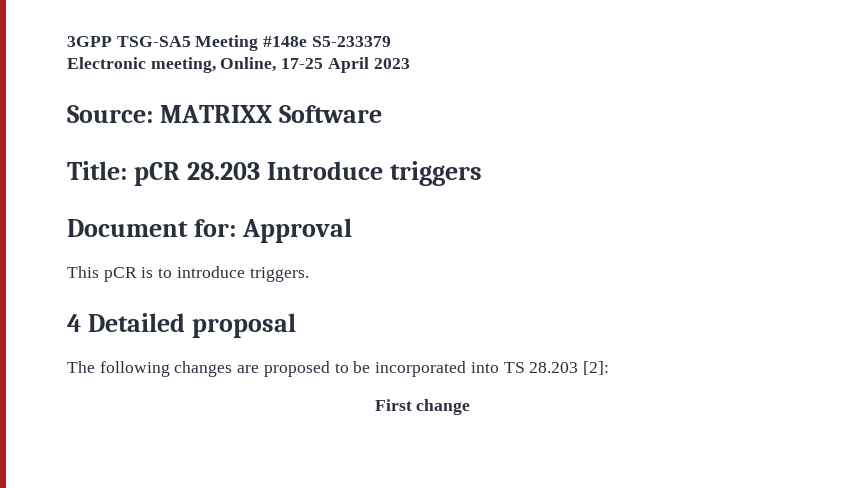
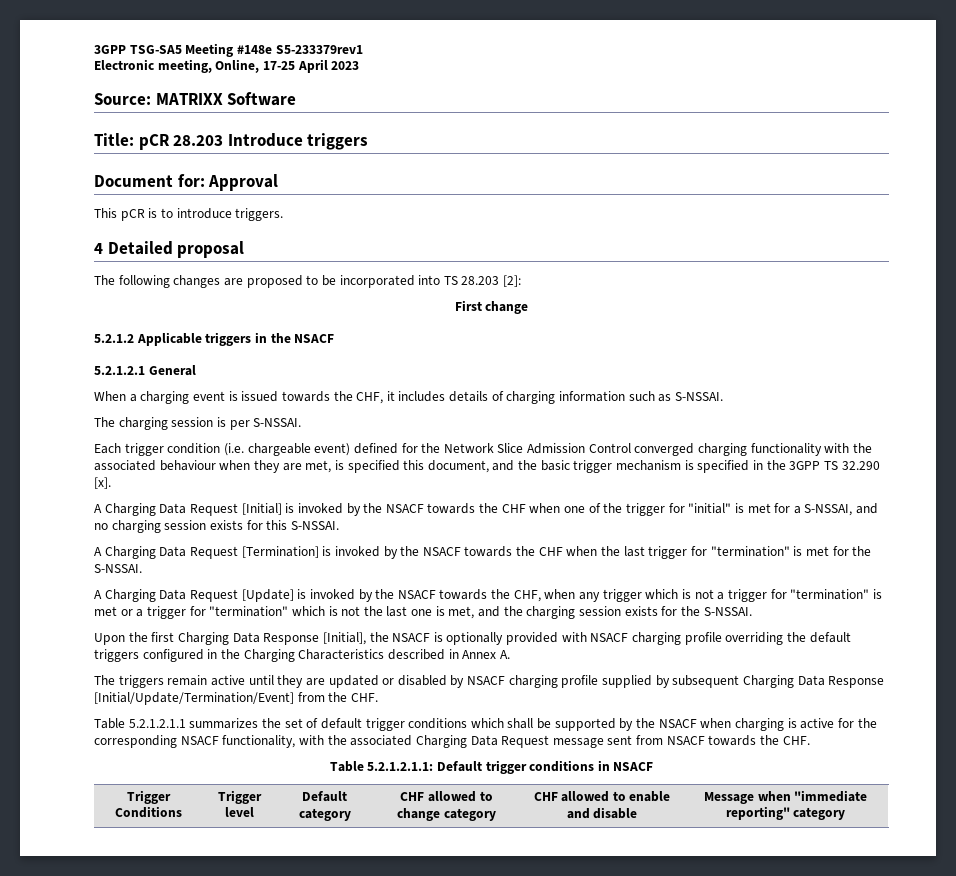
[311,36,391,47] S5-233379 -> [275,45,363,54] S5-233379rev1
(471, 407) none -> [94,332,335,346] [94,365,196,376] [94,391,723,404] [94,417,302,430] [94,443,872,456] [94,460,880,473] [94,477,111,489] [94,503,879,516] [94,520,339,533] [94,546,872,559] [94,564,142,573] [94,589,882,602] [94,606,752,619] [94,632,851,645] [94,649,510,662] [94,675,885,688] [94,692,378,705] [94,718,877,731] [94,735,810,748] [329,760,654,774] [126,790,171,804] [114,806,182,818] [218,790,262,804] [225,807,254,817] [302,791,347,802] [298,808,351,821] [400,791,493,802] [397,808,496,821] [533,791,671,802] [566,807,638,819] [703,790,868,804] [725,806,846,820] // 5.2.1.2 Applicable triggers in the NSACF // 5.2.1.2.1 General // When a charging event is issued towards the CHF, it includes details of charging information such as S-NSSAI. // The charging session is per S-NSSAI. // Each trigger condition (i.e. chargeable event) defined for the Network Slice Admission Control converged charging functionality with the associated behaviour when they are met, is specified this document, and the basic trigger mechanism is specified in the 3GPP TS 32.290 [x]. // A Charging Data Request [Initial] is invoked by the NSACF towards the CHF when one of the trigger for "initial" is met for a S-NSSAI, and no charging session exists for this S-NSSAI. // A Charging Data Request [Termination] is invoked by the NSACF towards the CHF when the last trigger for "termination" is met for the S-NSSAI. // A Charging Data Request [Update] is invoked by the NSACF towards the CHF, when any trigger which is not a trigger for "termination" is met or a trigger for "termination" which is not the last one is met, and the charging session exists for the S-NSSAI. // Upon the first Charging Data Response [Initial], the NSACF is optionally provided with NSACF charging profile overriding the default triggers configured in the Charging Characteristics described in Annex A. // The triggers remain active until they are updated or disabled by NSACF charging profile supplied by subsequent Charging Data Response [Initial/Update/Termination/Event] from the CHF. // Table 5.2.1.2.1.1 summarizes the set of default trigger conditions which shall be supported by the NSACF when charging is active for the corresponding NSACF functionality, with the associated Charging Data Request message sent from NSACF towards the CHF. // Table 5.2.1.2.1.1: Default trigger conditions in NSACF // Trigger Conditions | Trigger level | Default category | CHF allowed to change category | CHF allowed to enable and disable | Message when "immediate reporting" category

